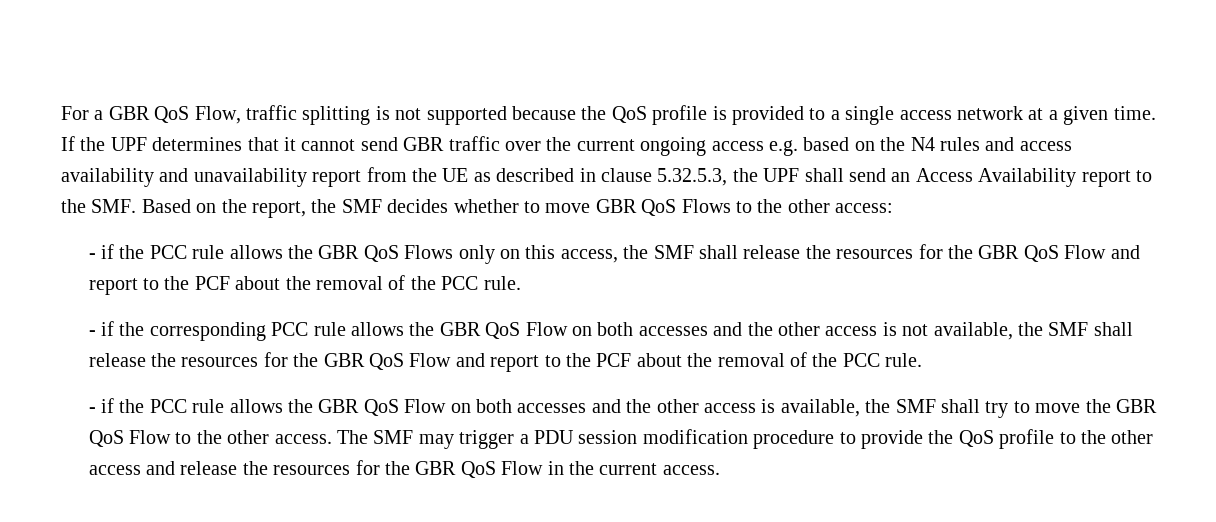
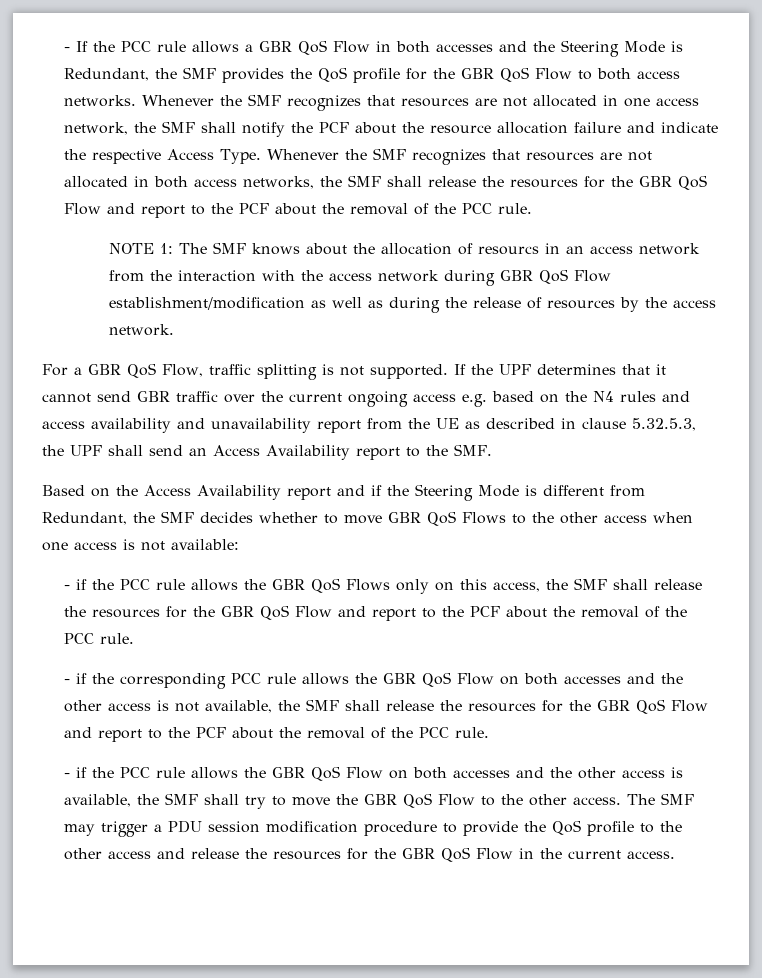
(61, 113) none -> [64,40,684,57] [64,67,681,83] [64,94,700,111] [64,121,719,137] [64,148,653,165] [64,175,708,190] [64,203,533,218] [108,242,700,255] [108,269,611,286] [108,297,716,313] [108,324,174,336] - If the PCC rule allows a GBR QoS Flow in both accesses and the Steering Mode is Redundant, the SMF provides the QoS profile for the GBR QoS Flow to both access networks. Whenever the SMF recognizes that resources are not allocated in one access network, the SMF shall notify the PCF about the resource allocation failure and indicate the respective Access Type. Whenever the SMF recognizes that resources are not allocated in both access networks, the SMF shall release the resources for the GBR QoS Flow and report to the PCF about the removal of the PCC rule. // NOTE 1: The SMF knows about the allocation of resourcs in an access network from the interaction with the access network during GBR QoS Flow establishment/modification as well as during the release of resources by the access network. //
[426,105,1156,125] supported because the QoS profile is provided to a single access network at a given time. -> [369,364,448,379] supported.
(137, 206) none -> (492, 450) //
[252,201,306,218] report, -> [144,484,645,501] [42,512,127,525] Access Availability report and if the Steering Mode is different from Redundant,
[835,203,894,213] access: -> [604,512,693,523] [42,539,239,551] access when one access is not available:

